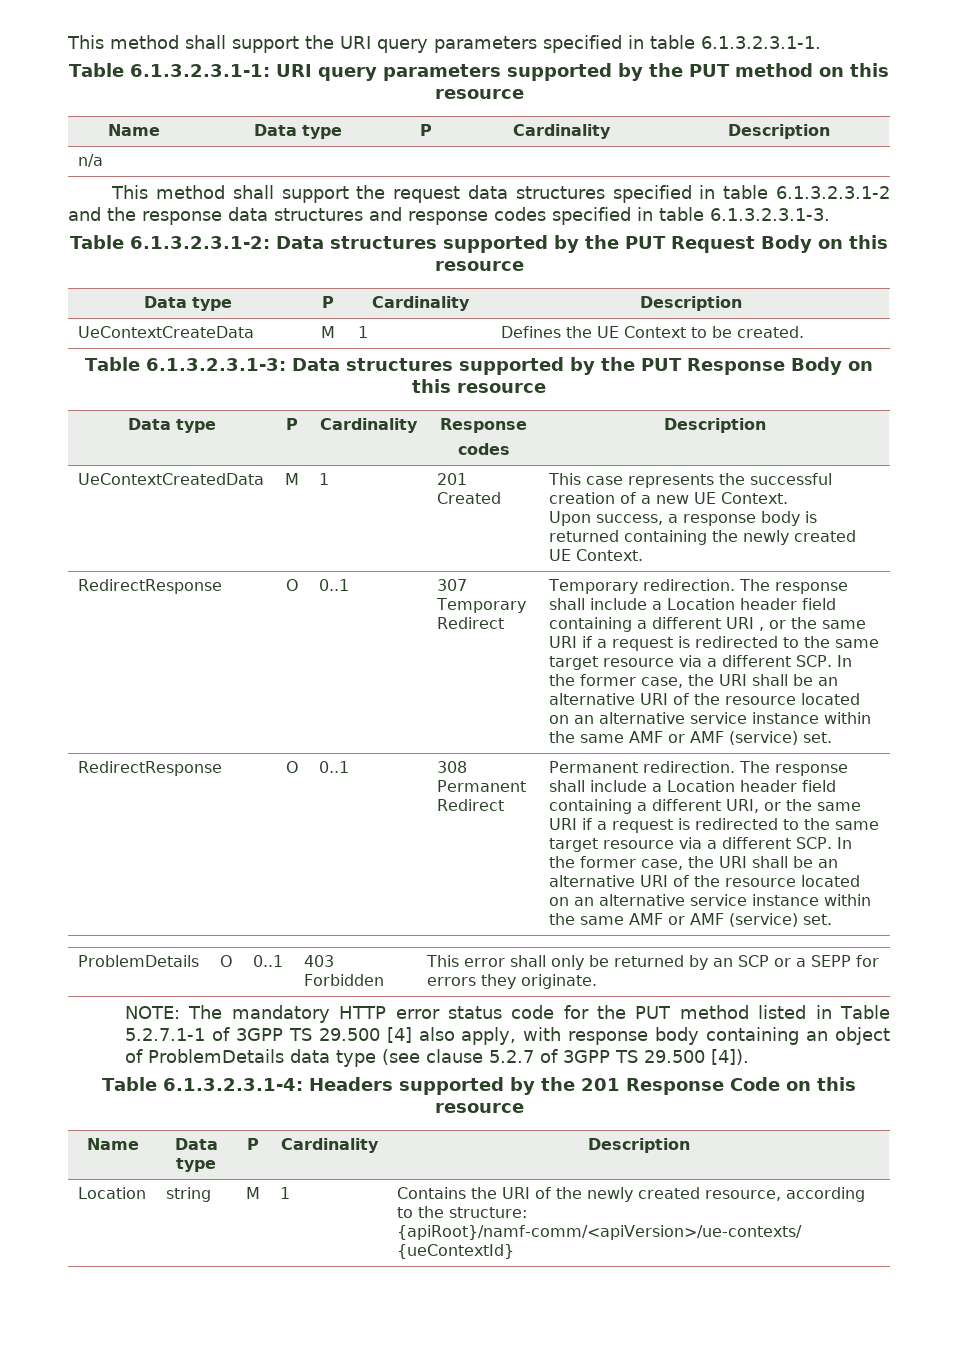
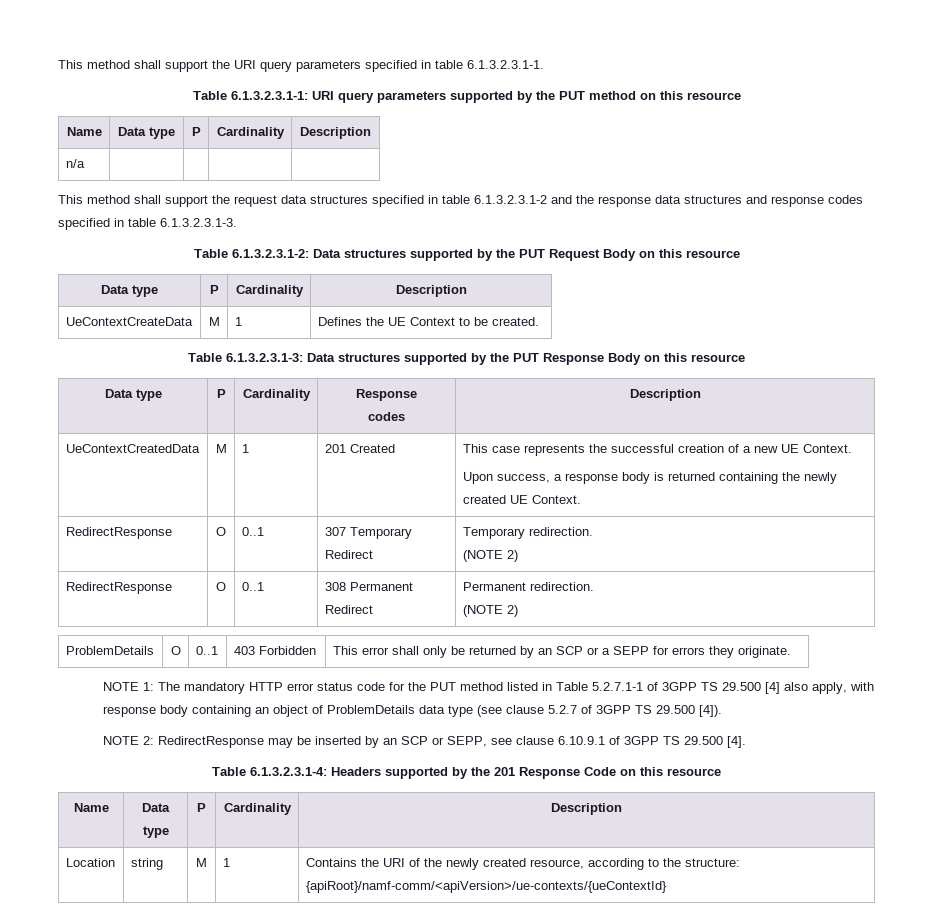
[738,579,848,594] [548,598,836,610] [548,617,866,632] [548,636,879,651] [548,655,852,670] [548,674,838,688] [548,693,860,705] [548,712,871,724] [548,731,832,745] The response shall include a Location header field containing a different URI , or the same URI if a request is redirected to the same target resource via a different SCP. In the former case, the URI shall be an alternative URI of the resource located on an alternative service instance within the same AMF or AMF (service) set. -> [462,550,518,562] // (NOTE 2)
[738,761,848,776] [548,780,836,792] [548,799,861,814] [548,818,879,833] [548,837,852,852] [548,856,838,870] [548,875,860,887] [548,894,871,906] [548,913,832,927] The response shall include a Location header field containing a different URI, or the same URI if a request is redirected to the same target resource via a different SCP. In the former case, the URI shall be an alternative URI of the resource located on an alternative service instance within the same AMF or AMF (service) set. -> [462,605,518,617] // (NOTE 2)
[124,1006,180,1019] NOTE: -> [103,682,155,691] NOTE 1:
(749, 1057) none -> [103,736,747,748] // NOTE 2: RedirectResponse may be inserted by an SCP or SEPP, see clause 6.10.9.1 of 3GPP TS 29.500 [4].

